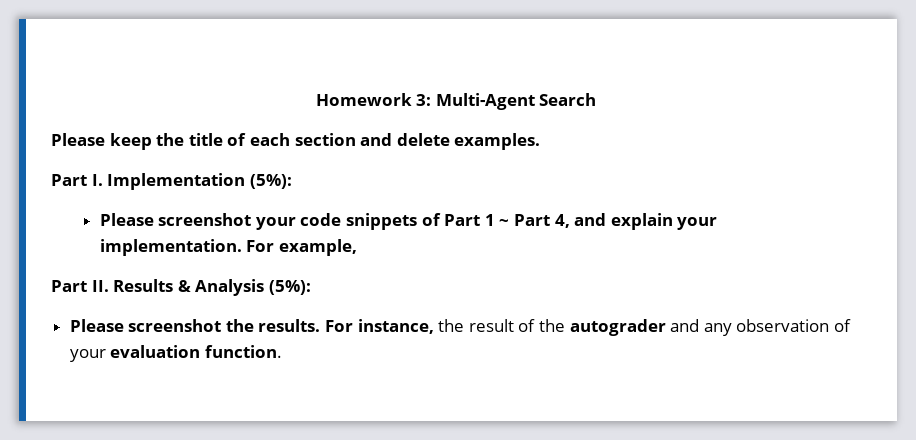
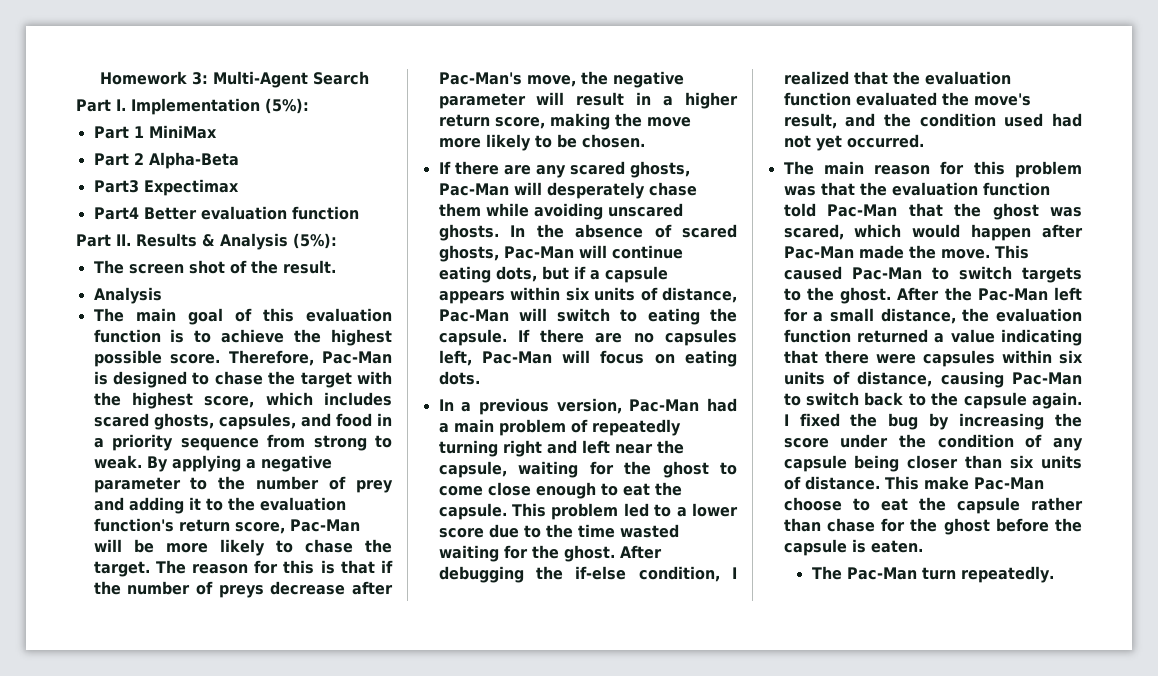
[51,133,541,150] [51,173,292,190] [99,213,718,230] [99,239,357,256] Please keep the title of each section and delete examples. // Part I. Implementation (5%): // Please screenshot your code snippets of Part 1 ~ Part 4, and explain your implementation. For example, -> [76,98,309,115] [93,125,217,139] [93,152,239,169] [93,179,239,196] [93,206,359,220] Part I. Implementation (5%): // Part 1 MiniMax // Part 2 Alpha-Beta // Part3 Expectimax // Part4 Better evaluation function
[69,319,851,336] [69,345,282,362] Please screenshot the results. For instance, the result of the autograder and any observation of your evaluation function. -> [93,260,336,274] [93,287,162,304] [93,308,392,325] [93,329,392,346] [93,350,392,367] [93,371,392,388] [93,392,392,409] [93,413,392,430] [93,434,392,451] [93,455,332,472] [93,476,393,493] [93,497,346,514] [93,518,360,534] [93,539,392,556] [93,560,393,577] [93,581,393,598] [438,71,684,88] [438,92,738,109] [438,113,691,130] [438,134,645,151] [438,161,690,178] [438,182,697,199] [438,203,683,220] [438,224,737,241] [438,245,683,262] [438,266,668,283] [438,287,737,304] [438,308,737,325] [438,329,737,346] [438,350,737,367] [438,371,480,385] [438,398,737,415] [438,419,681,436] [438,440,684,457] [438,461,737,478] [438,482,682,499] [438,503,738,520] [438,524,679,538] [438,545,662,562] [438,566,737,583] [783,71,1011,85] [783,92,1031,106] [783,113,1082,129] [783,134,924,151] [783,161,1082,178] [783,182,1050,196] [783,203,1082,220] [783,224,1083,241] [783,245,1029,259] [783,266,1082,283] [783,287,1082,304] [783,308,1082,324] [783,329,1082,346] [783,350,1083,367] [783,371,1082,388] [783,392,1082,409] [783,413,1082,430] [783,434,1083,451] [783,455,1082,472] [783,476,1044,490] [783,497,1083,514] [783,518,1082,535] [783,539,923,556] [811,566,1054,583] The screen shot of the result. // Analysis // The main goal of this evaluation function is to achieve the highest possible score. Therefore, Pac-Man is designed to chase the target with the highest score, which includes scared ghosts, capsules, and food in a priority sequence from strong to weak. By applying a negative parameter to the number of prey and adding it to the evaluation function's return score, Pac-Man will be more likely to chase the target. The reason for this is that if the number of preys decrease after Pac-Man's move, the negative parameter will result in a higher return score, making the move more likely to be chosen. // If there are any scared ghosts, Pac-Man will desperately chase them while avoiding unscared ghosts. In the absence of scared ghosts, Pac-Man will continue eating dots, but if a capsule appears within six units of distance, Pac-Man will switch to eating the capsule. If there are no capsules left, Pac-Man will focus on eating dots. // In a previous version, Pac-Man had a main problem of repeatedly turning right and left near the capsule, waiting for the ghost to come close enough to eat the capsule. This problem led to a lower score due to the time wasted waiting for the ghost. After debugging the if-else condition, I realized that the evaluation function evaluated the move's result, and the condition used had not yet occurred. // The main reason for this problem was that the evaluation function told Pac-Man that the ghost was scared, which would happen after Pac-Man made the move. This caused Pac-Man to switch targets to the ghost. After the Pac-Man left for a small distance, the evaluation function returned a value indicating that there were capsules within six units of distance, causing Pac-Man to switch back to the capsule again. I fixed the bug by increasing the score under the condition of any capsule being closer than six units of distance. This make Pac-Man choose to eat the capsule rather than chase for the ghost before the capsule is eaten. // The Pac-Man turn repeatedly.

